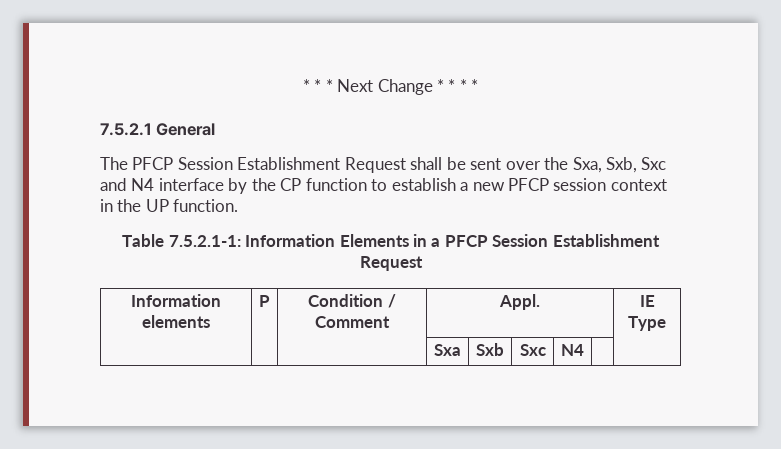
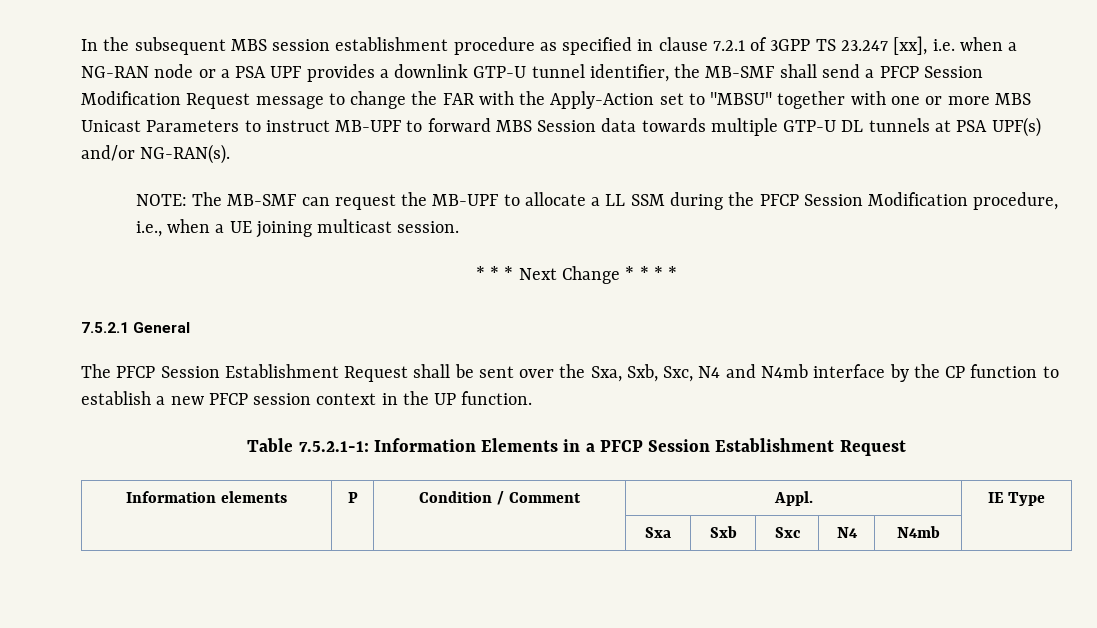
(302, 85) none -> [81,36,1018,55] [81,64,983,82] [81,91,1031,109] [81,117,1041,137] [81,144,231,164] [135,192,1059,210] [135,219,460,238] In the subsequent MBS session establishment procedure as specified in clause 7.2.1 of 3GPP TS 23.247 [xx], i.e. when a NG-RAN node or a PSA UPF provides a downlink GTP-U tunnel identifier, the MB-SMF shall send a PFCP Session Modification Request message to change the FAR with the Apply-Action set to "MBSU" together with one or more MBS Unicast Parameters to instruct MB-UPF to forward MBS Session data towards multiple GTP-U DL tunnels at PSA UPF(s) and/or NG-RAN(s). // NOTE: The MB-SMF can request the MB-UPF to allocate a LL SSM during the PFCP Session Modification procedure, i.e., when a UE joining multicast session. //
[641,157,667,170] [100,178,155,191] Sxc and N4 -> [663,364,808,382] Sxc, N4 and N4mb
(584, 350) none -> [896,526,940,538] N4mb

